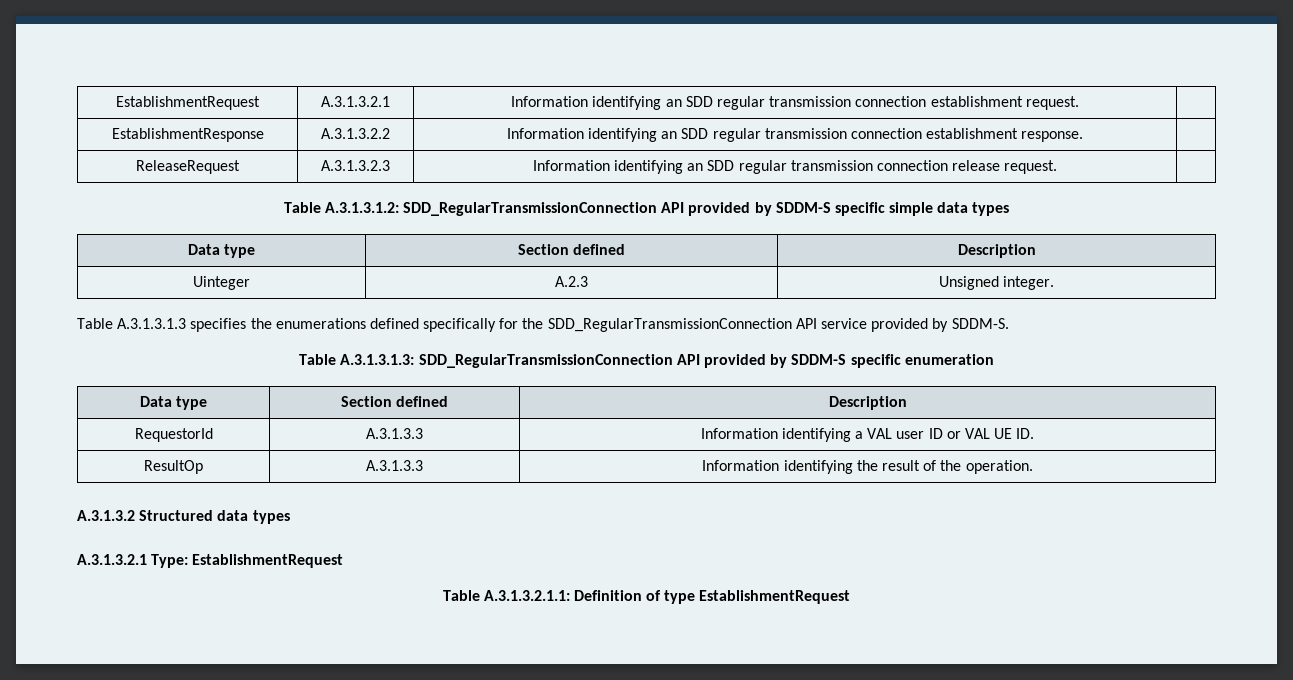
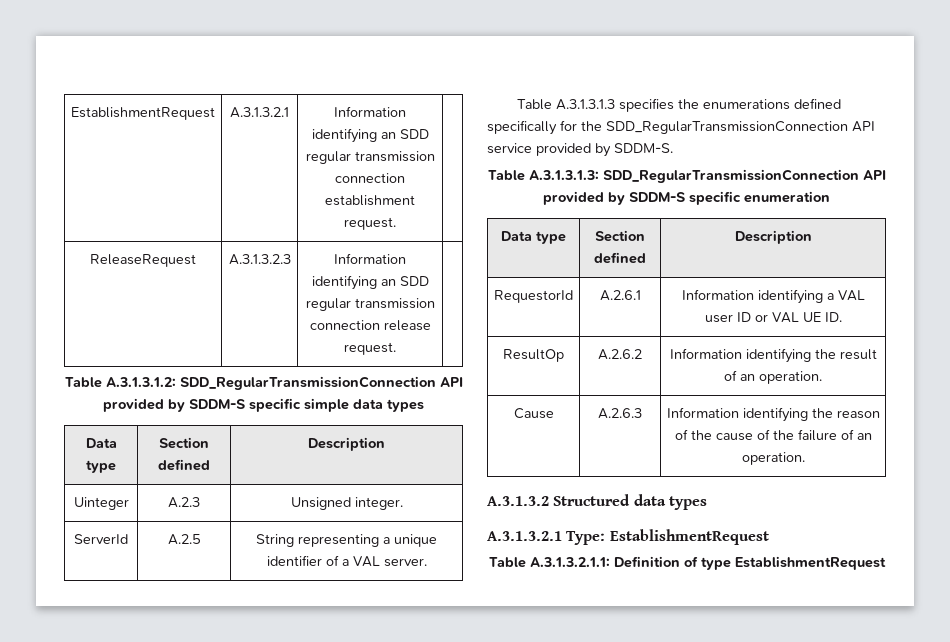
[111,128,264,142] [321,128,390,139] [506,128,1084,142] // EstablishmentResponse | A.3.1.3.2.2 | Information identifying an SDD regular transmission connection establishment response. | -> (396, 223) none
(1055, 283) none -> [74,534,128,544] [167,534,201,545] [256,534,437,547] [266,555,427,567] // ServerId | A.2.5 | String representing a unique identifier of a VAL server.
[366,428,423,439] A.3.1.3.3 -> [599,290,641,301] A.2.6.1
[366,460,423,471] A.3.1.3.3 -> [598,349,642,360] A.2.6.2
[940,460,962,471] the -> [740,371,822,384] [513,408,554,419] [598,408,642,419] [666,407,880,422] [674,429,872,441] an operation. // Cause | A.2.6.3 | Information identifying the reason of the cause of the failure of an

